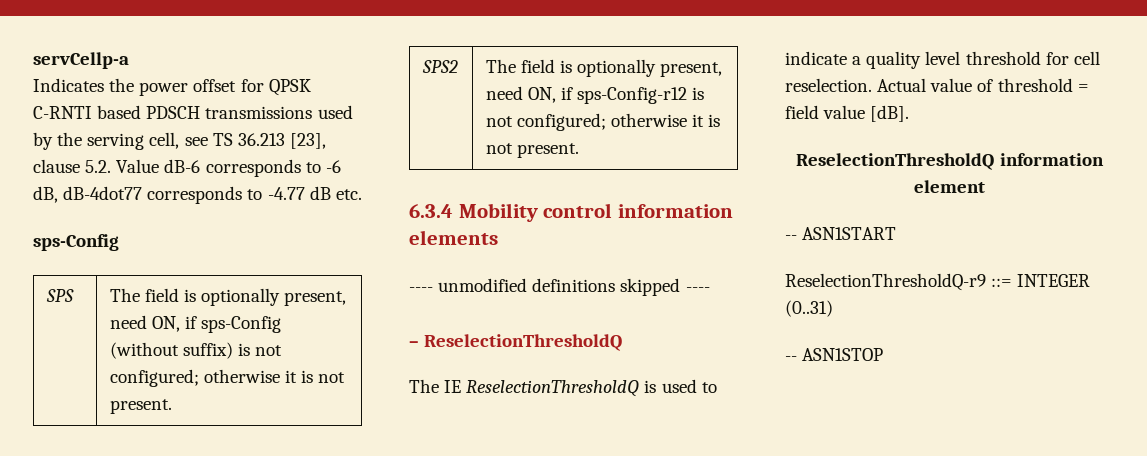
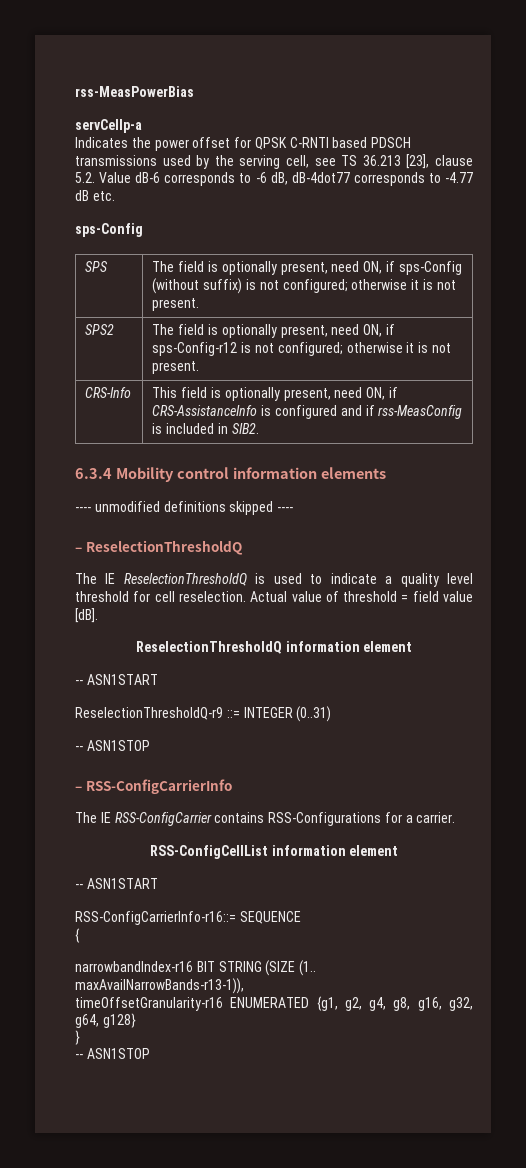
(33, 60) none -> [75,86,194,97] rss-MeasPowerBias //
(579, 150) none -> [85,387,132,398] [152,387,398,401] [152,405,463,419] [152,423,259,434] // CRS-Info | This field is optionally present, need ON, if CRS-AssistanceInfo is configured and if rss-MeasConfig is included in SIB2.
(884, 354) none -> [75,779,232,794] [75,812,456,826] [149,845,399,859] [75,878,158,889] [75,911,301,925] [75,928,80,943] [75,960,317,976] [75,978,244,994] [75,996,473,1011] [75,1013,136,1028] [75,1030,80,1045] [75,1048,150,1059] // – RSS-ConfigCarrierInfo // The IE RSS-ConfigCarrier contains RSS-Configurations for a carrier. // RSS-ConfigCellList information element // -- ASN1START // RSS-ConfigCarrierInfo-r16::= SEQUENCE // { // narrowbandIndex-r16 BIT STRING (SIZE (1.. maxAvailNarrowBands-r13-1)), // timeOffsetGranularity-r16 ENUMERATED {g1, g2, g4, g8, g16, g32, g64, g128} // } // -- ASN1STOP

